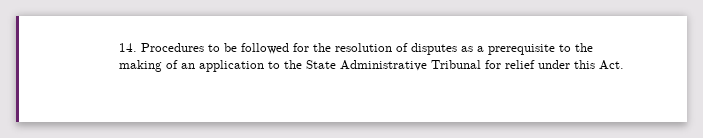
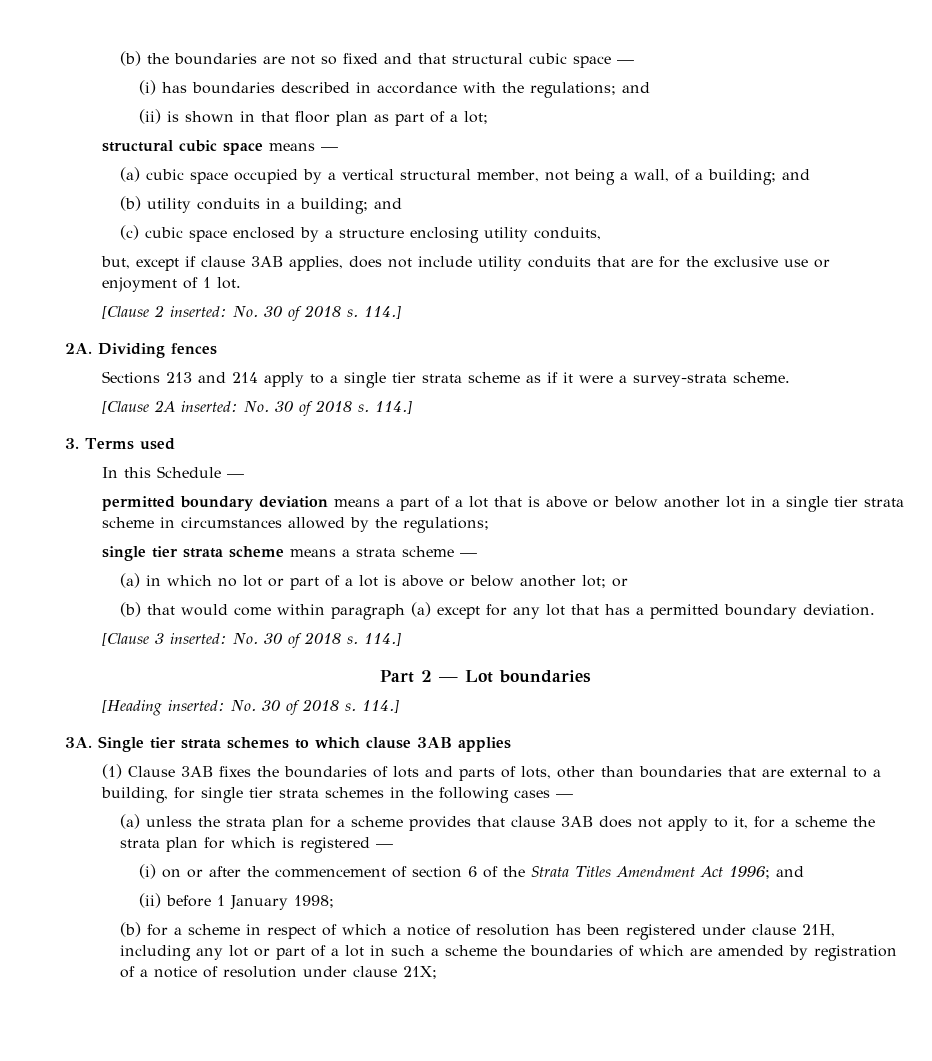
[119,43,594,55] [119,60,625,72] 14. Procedures to be followed for the resolution of disputes as a prerequisite to the making of an application to the State Administrative Tribunal for relief under this Act. -> [120,51,635,68] [138,80,650,98] [138,109,488,126] [101,140,338,155] [120,167,811,185] [120,196,403,214] [120,225,602,243] [100,256,830,271] [101,277,241,292] [101,305,401,321] [65,343,217,358] [101,371,790,388] [101,400,412,416] [65,438,175,450] [101,466,244,478] [101,496,904,512] [101,517,489,533] [101,546,477,561] [120,573,629,590] [120,602,876,620] [101,632,401,648] [380,670,591,683] [101,699,399,716] [65,736,511,752] [101,764,881,781] [100,787,573,803] [120,814,876,831] [120,837,394,853] [138,864,804,879] [138,893,334,910] [120,922,836,940] [120,945,898,961] [120,966,438,979] (b) the boundaries are not so fixed and that structural cubic space — // (i) has boundaries described in accordance with the regulations; and // (ii) is shown in that floor plan as part of a lot; // structural cubic space means — // (a) cubic space occupied by a vertical structural member, not being a wall, of a building; and // (b) utility conduits in a building; and // (c) cubic space enclosed by a structure enclosing utility conduits, // but, except if clause 3AB applies, does not include utility conduits that are for the exclusive use or enjoyment of 1 lot. // [Clause 2 inserted: No. 30 of 2018 s. 114.] // 2A. Dividing fences // Sections 213 and 214 apply to a single tier strata scheme as if it were a survey-strata scheme. // [Clause 2A inserted: No. 30 of 2018 s. 114.] // 3. Terms used // In this Schedule — // permitted boundary deviation means a part of a lot that is above or below another lot in a single tier strata scheme in circumstances allowed by the regulations; // single tier strata scheme means a strata scheme — // (a) in which no lot or part of a lot is above or below another lot; or // (b) that would come within paragraph (a) except for any lot that has a permitted boundary deviation. // [Clause 3 inserted: No. 30 of 2018 s. 114.] // Part 2 — Lot boundaries // [Heading inserted: No. 30 of 2018 s. 114.] // 3A. Single tier strata schemes to which clause 3AB applies // (1) Clause 3AB fixes the boundaries of lots and parts of lots, other than boundaries that are external to a building, for single tier strata schemes in the following cases — // (a) unless the strata plan for a scheme provides that clause 3AB does not apply to it, for a scheme the strata plan for which is registered — // (i) on or after the commencement of section 6 of the Strata Titles Amendment Act 1996; and // (ii) before 1 January 1998; // (b) for a scheme in respect of which a notice of resolution has been registered under clause 21H, including any lot or part of a lot in such a scheme the boundaries of which are amended by registration of a notice of resolution under clause 21X;

